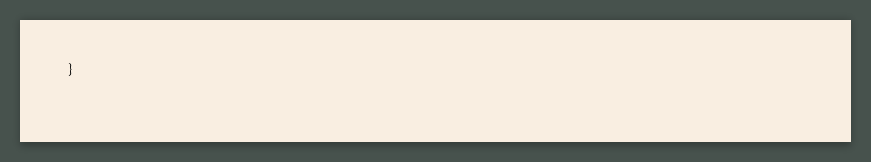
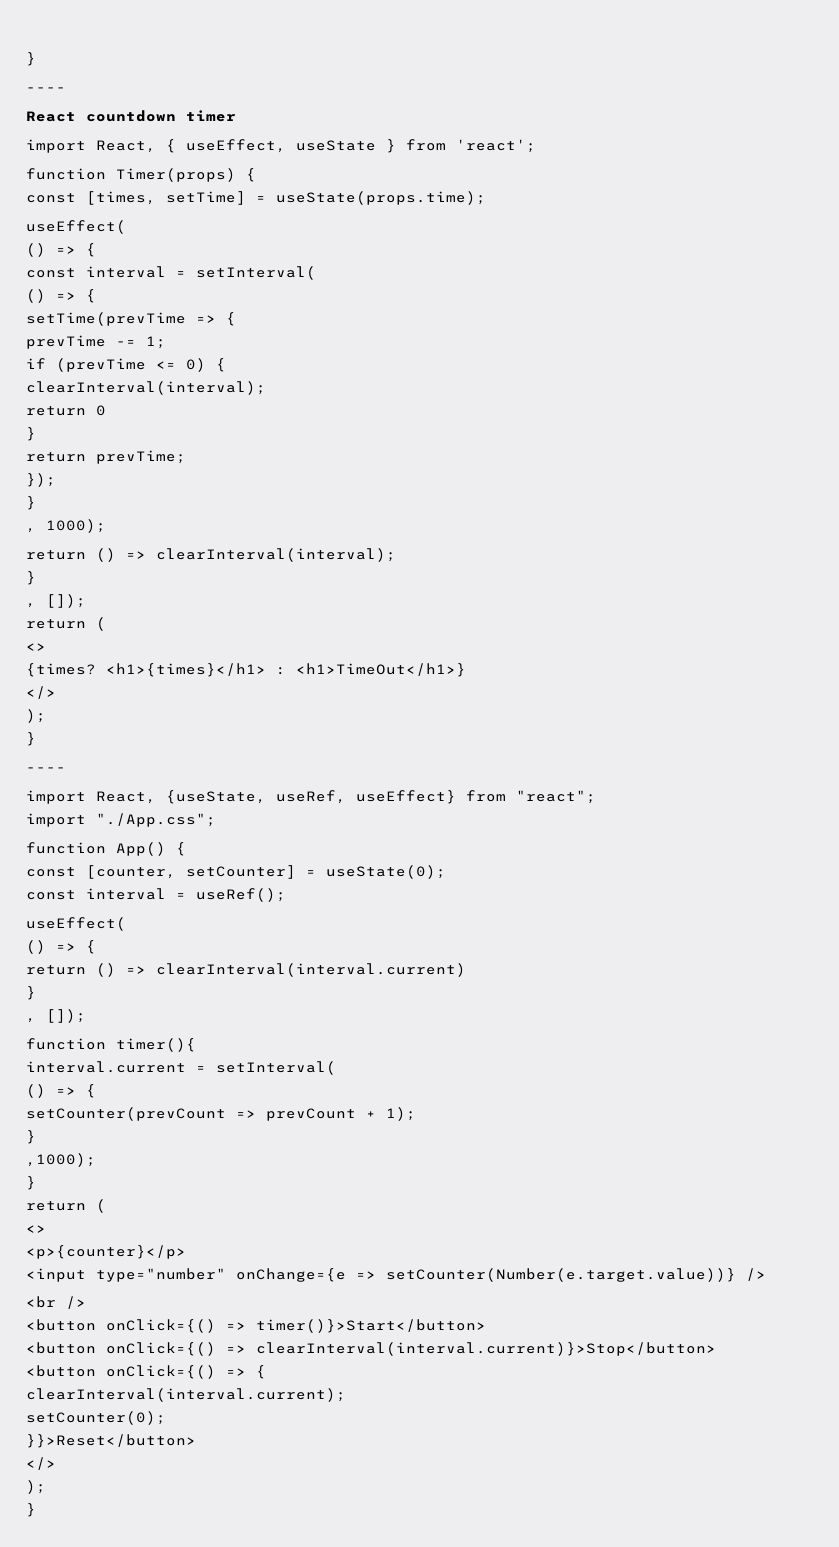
[68,63,73,76] } -> [26,52,36,66] [26,87,66,92] [26,110,236,122] [26,139,536,153] [26,168,256,182] [26,191,486,205] [26,220,126,234] [26,243,96,257] [26,266,316,280] [26,289,96,303] [26,312,236,326] [26,335,166,349] [26,358,226,372] [26,381,266,395] [26,405,106,416] [26,427,36,441] [26,450,186,464] [26,473,56,487] [26,496,36,510] [26,519,106,533] [26,548,396,562] [26,571,36,585] [26,594,86,608] [26,617,106,631] [26,643,46,651] [26,663,466,677] [26,686,56,699] [26,709,46,723] [26,732,36,746] [26,767,66,772] [26,790,596,804] [26,813,216,827] [26,842,186,856] [26,865,446,879] [26,888,286,902] [26,917,126,931] [26,940,96,954] [26,963,466,977] [26,986,36,1000] [26,1009,86,1023] [26,1038,196,1052] [26,1061,336,1075] [26,1084,96,1098] [26,1107,416,1121] [26,1130,36,1144] [26,1153,96,1167] [26,1176,36,1190] [26,1199,106,1213] [26,1225,46,1233] [26,1245,186,1259] [26,1268,766,1282] [26,1296,86,1309] [26,1319,486,1333] [26,1342,716,1356] [26,1365,266,1379] [26,1388,346,1402] [26,1411,166,1425] [26,1434,196,1448] [26,1457,56,1470] [26,1480,46,1494] [26,1503,36,1517] } // ---- // React countdown timer // import React, { useEffect, useState } from 'react'; // function Timer(props) { // const [times, setTime] = useState(props.time); // useEffect( // () => { // const interval = setInterval( // () => { // setTime(prevTime => { // prevTime -= 1; // if (prevTime <= 0) { // clearInterval(interval); // return 0 // } // return prevTime; // }); // } // , 1000); // return () => clearInterval(interval); // } // , []); // return ( // <> // {times? <h1>{times}</h1> : <h1>TimeOut</h1>} // </> // ); // } // ---- // import React, {useState, useRef, useEffect} from "react"; // import "./App.css"; // function App() { // const [counter, setCounter] = useState(0); // const interval = useRef(); // useEffect( // () => { // return () => clearInterval(interval.current) // } // , []); // function timer(){ // interval.current = setInterval( // () => { // setCounter(prevCount => prevCount + 1); // } // ,1000); // } // return ( // <> // <p>{counter}</p> // <input type="number" onChange={e => setCounter(Number(e.target.value))} /> // <br /> // <button onClick={() => timer()}>Start</button> // <button onClick={() => clearInterval(interval.current)}>Stop</button> // <button onClick={() => { // clearInterval(interval.current); // setCounter(0); // }}>Reset</button> // </> // ); // }

